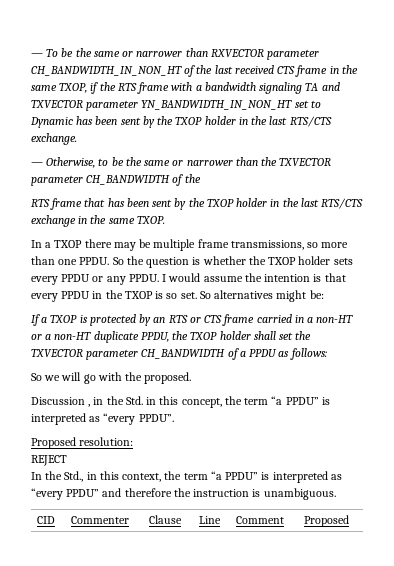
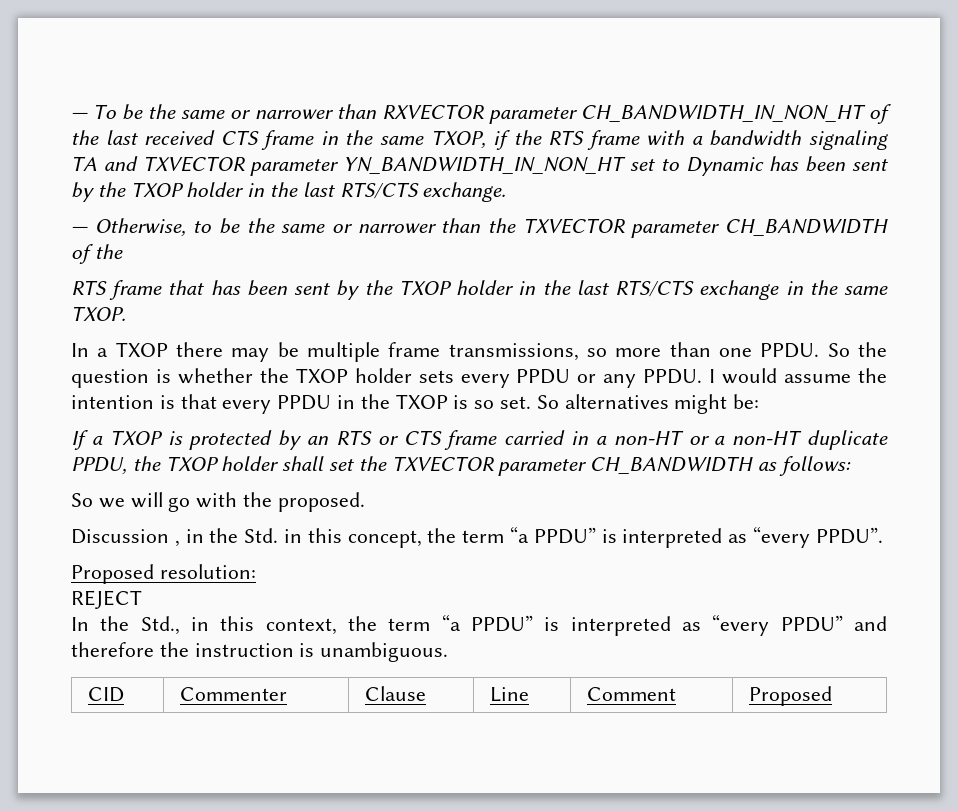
[227,348,278,360] of a PPDU -> (754, 465) none

